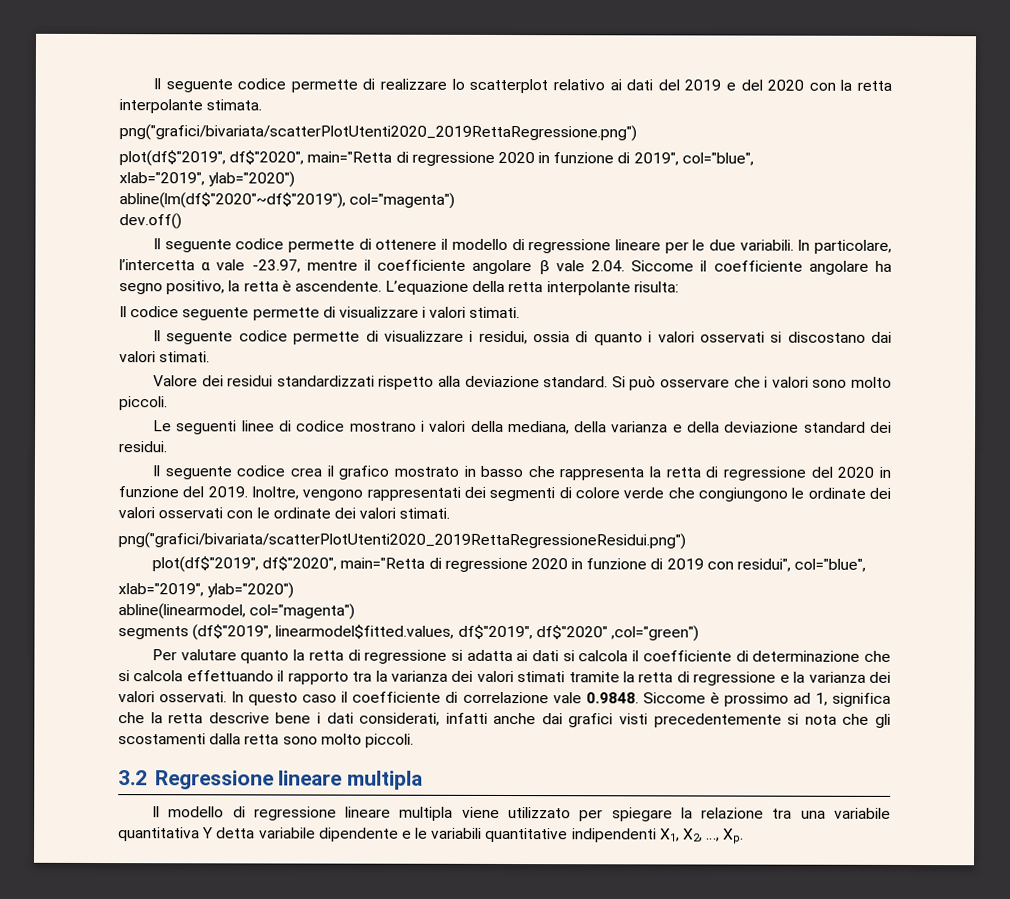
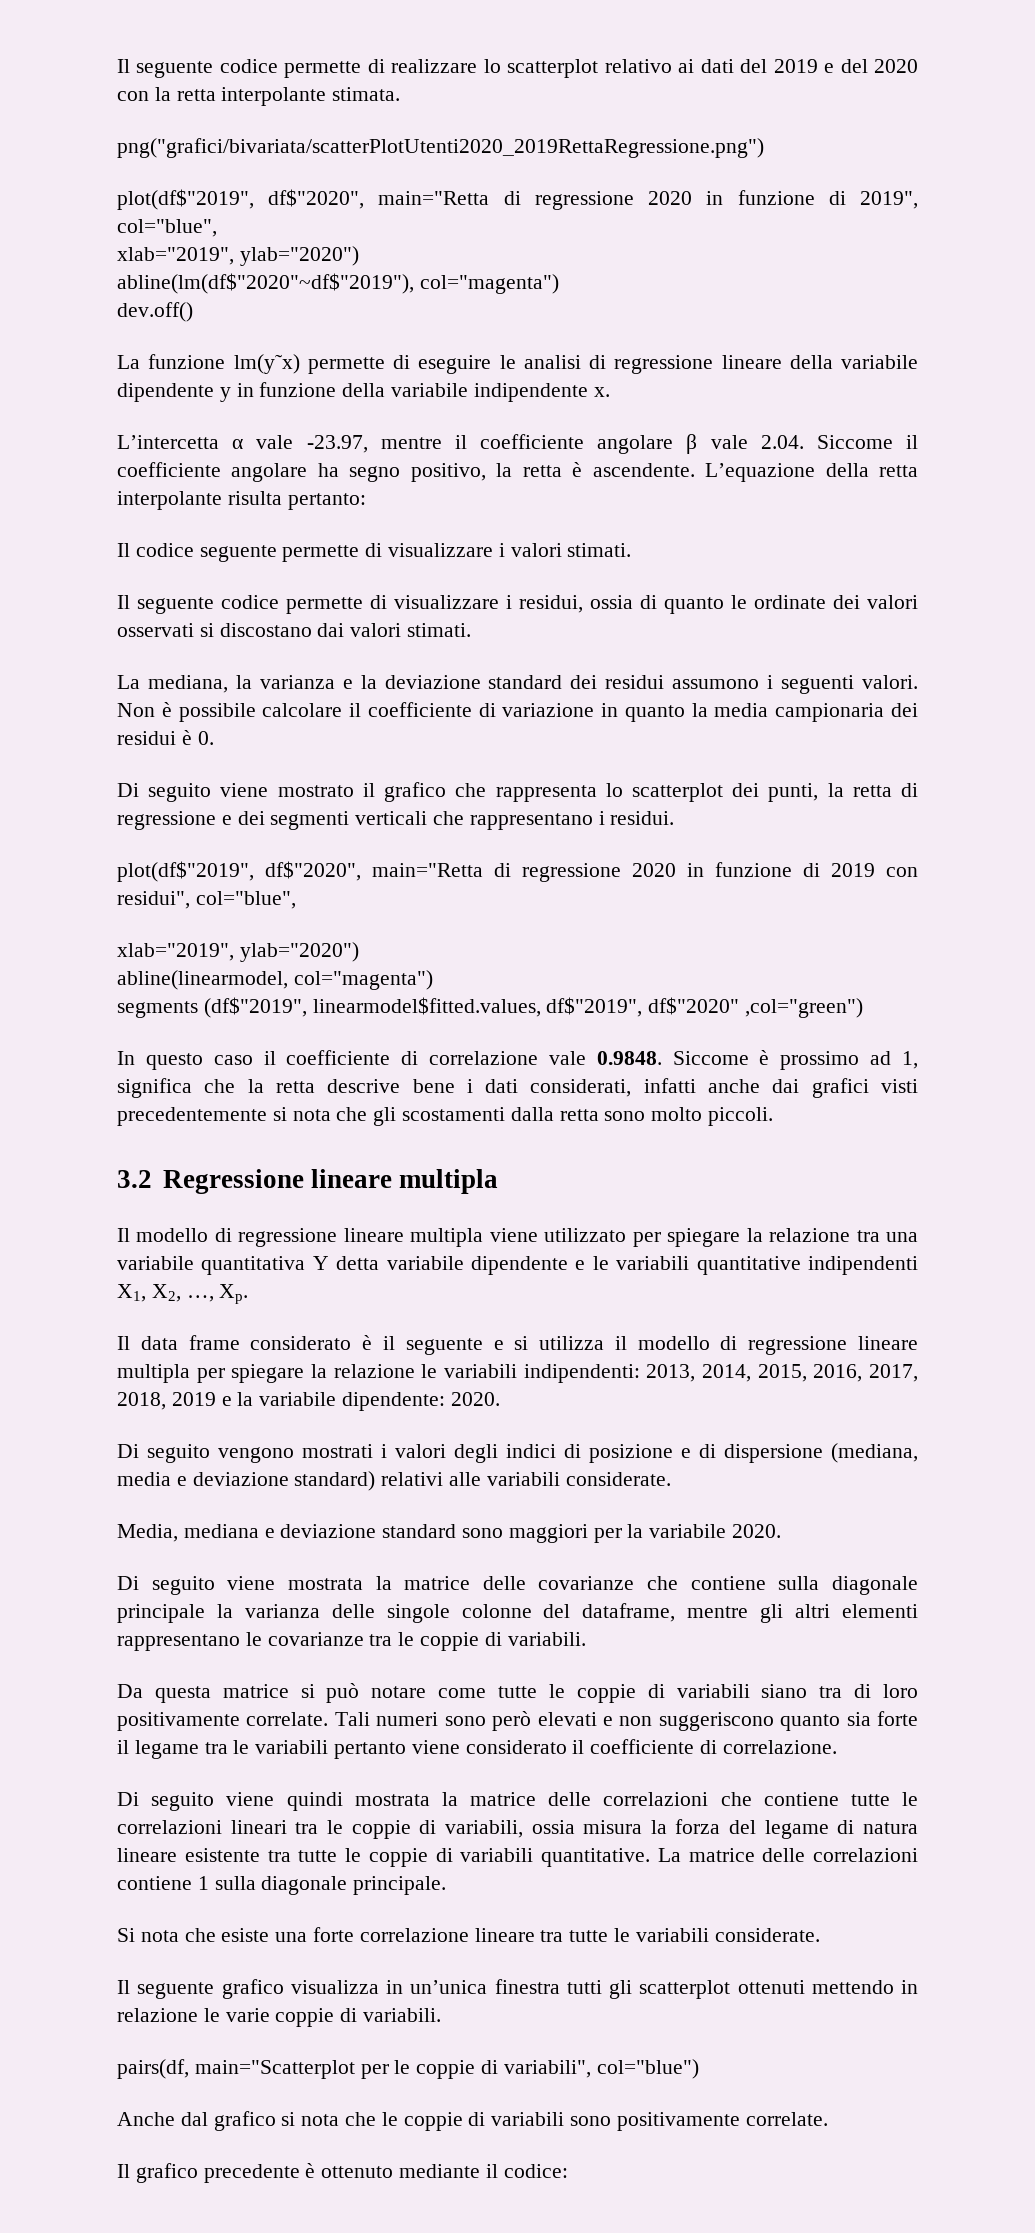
[152,238,892,254] [119,259,195,271] Il seguente codice permette di ottenere il modello di regressione lineare per le due variabili. In particolare, l’intercetta -> [117,354,918,374] [117,382,610,402] [117,435,219,449] La funzione lm(y˜x) permette di eseguire le analisi di regressione lineare della variabile dipendente y in funzione della variabile indipendente x. // L’intercetta
[633,281,679,293] risulta: -> [227,491,366,510] risulta pertanto:
[648,331,653,343] i -> [731,595,860,609] le ordinate dei
[152,375,892,391] [119,396,168,411] [152,420,608,435] Valore dei residui standardizzati rispetto alla deviazione standard. Si può osservare che i valori sono molto piccoli. // Le seguenti linee di codice mostrano i valori della mediana, della -> [117,675,252,693] La mediana, la
[687,421,721,433] della -> [360,675,377,689] la
[118,441,168,453] [151,465,892,481] [118,486,892,502] [118,507,451,519] [118,532,686,550] residui. // Il seguente codice crea il grafico mostrato in basso che rappresenta la retta di regressione del 2020 in funzione del 2019. Inoltre, vengono rappresentati dei segmenti di colore verde che congiungono le ordinate dei valori osservati con le ordinate dei valori stimati. // png("grafici/bivariata/scatterPlotUtenti2020_2019RettaRegressioneResidui.png") -> [605,675,918,694] [117,702,918,722] [117,730,214,745] [117,782,918,802] [117,811,675,830] residui assumono i seguenti valori. Non è possibile calcolare il coefficiente di variazione in quanto la media campionaria dei residui è 0. // Di seguito viene mostrato il grafico che rappresenta lo scatterplot dei punti, la retta di regressione e dei segmenti verticali che rappresentano i residui.
[151,649,891,664] [118,670,892,686] [118,691,228,703] Per valutare quanto la retta di regressione si adatta ai dati si calcola il coefficiente di determinazione che si calcola effettuando il rapporto tra la varianza dei valori stimati tramite la retta di regressione e la varianza dei valori osservati. -> (864, 1008) none
(745, 836) none -> [117,1335,919,1355] [117,1364,918,1383] [117,1392,500,1411] [117,1443,918,1463] [117,1471,671,1491] [117,1524,782,1543] [117,1576,918,1595] [117,1603,918,1623] [117,1632,586,1651] [117,1683,919,1703] [117,1711,918,1731] [117,1739,837,1759] [117,1792,918,1811] [117,1819,918,1839] [117,1848,918,1867] [117,1876,447,1895] [117,1927,820,1942] [117,1979,918,1999] [117,2008,442,2027] [117,2059,699,2079] [117,2111,828,2131] [117,2163,568,2183] // Il data frame considerato è il seguente e si utilizza il modello di regressione lineare multipla per spiegare la relazione le variabili indipendenti: 2013, 2014, 2015, 2016, 2017, 2018, 2019 e la variabile dipendente: 2020. // Di seguito vengono mostrati i valori degli indici di posizione e di dispersione (mediana, media e deviazione standard) relativi alle variabili considerate. // Media, mediana e deviazione standard sono maggiori per la variabile 2020. // Di seguito viene mostrata la matrice delle covarianze che contiene sulla diagonale principale la varianza delle singole colonne del dataframe, mentre gli altri elementi rappresentano le covarianze tra le coppie di variabili. // Da questa matrice si può notare come tutte le coppie di variabili siano tra di loro positivamente correlate. Tali numeri sono però elevati e non suggeriscono quanto sia forte il legame tra le variabili pertanto viene considerato il coefficiente di correlazione. // Di seguito viene quindi mostrata la matrice delle correlazioni che contiene tutte le correlazioni lineari tra le coppie di variabili, ossia misura la forza del legame di natura lineare esistente tra tutte le coppie di variabili quantitative. La matrice delle correlazioni contiene 1 sulla diagonale principale. // Si nota che esiste una forte correlazione lineare tra tutte le variabili considerate. // Il seguente grafico visualizza in un’unica finestra tutti gli scatterplot ottenuti mettendo in relazione le varie coppie di variabili. // pairs(df, main="Scatterplot per le coppie di variabili", col="blue") // Anche dal grafico si nota che le coppie di variabili sono positivamente correlate. // Il grafico precedente è ottenuto mediante il codice:

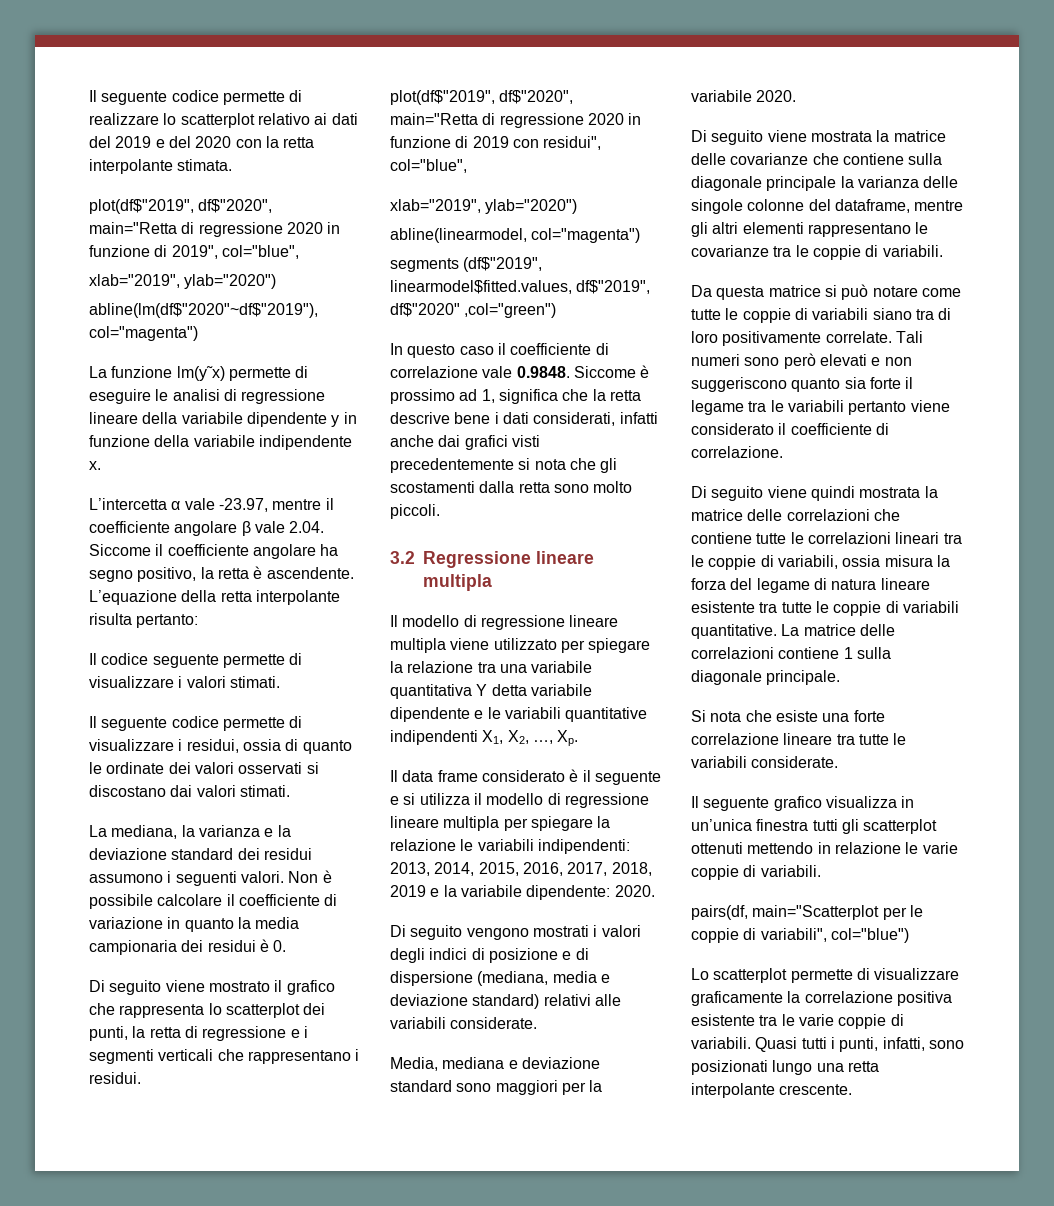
[117,138,764,158] // png("grafici/bivariata/scatterPlotUtenti2020_2019RettaRegressione.png") -> (233, 165) none
[117,302,193,322] // dev.off() -> (198, 333) none
[237,811,265,825] dei -> [303,1026,308,1038] i
[117,2111,828,2131] [117,2163,568,2183] Anche dal grafico si nota che le coppie di variabili sono positivamente correlate. // Il grafico precedente è ottenuto mediante il codice: -> [691,968,960,983] [691,991,952,1006] [691,1014,904,1029] [691,1037,964,1052] [691,1060,879,1075] [691,1083,853,1098] Lo scatterplot permette di visualizzare graficamente la correlazione positiva esistente tra le varie coppie di variabili. Quasi tutti i punti, infatti, sono posizionati lungo una retta interpolante crescente.

